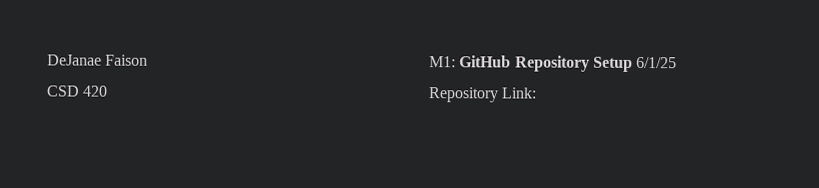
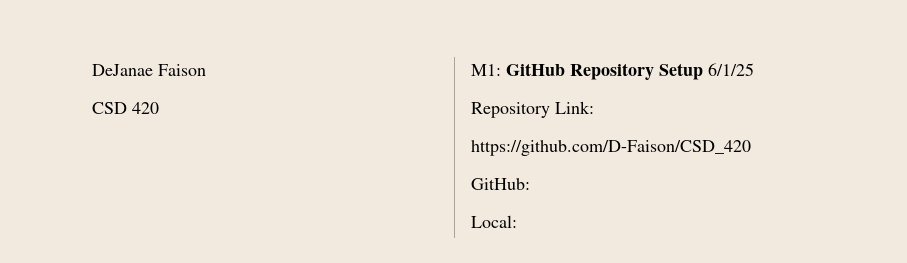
(538, 93) none -> [471,140,751,156] [471,178,530,190] [471,215,517,228] // https://github.com/D-Faison/CSD_420 // GitHub: // Local:

